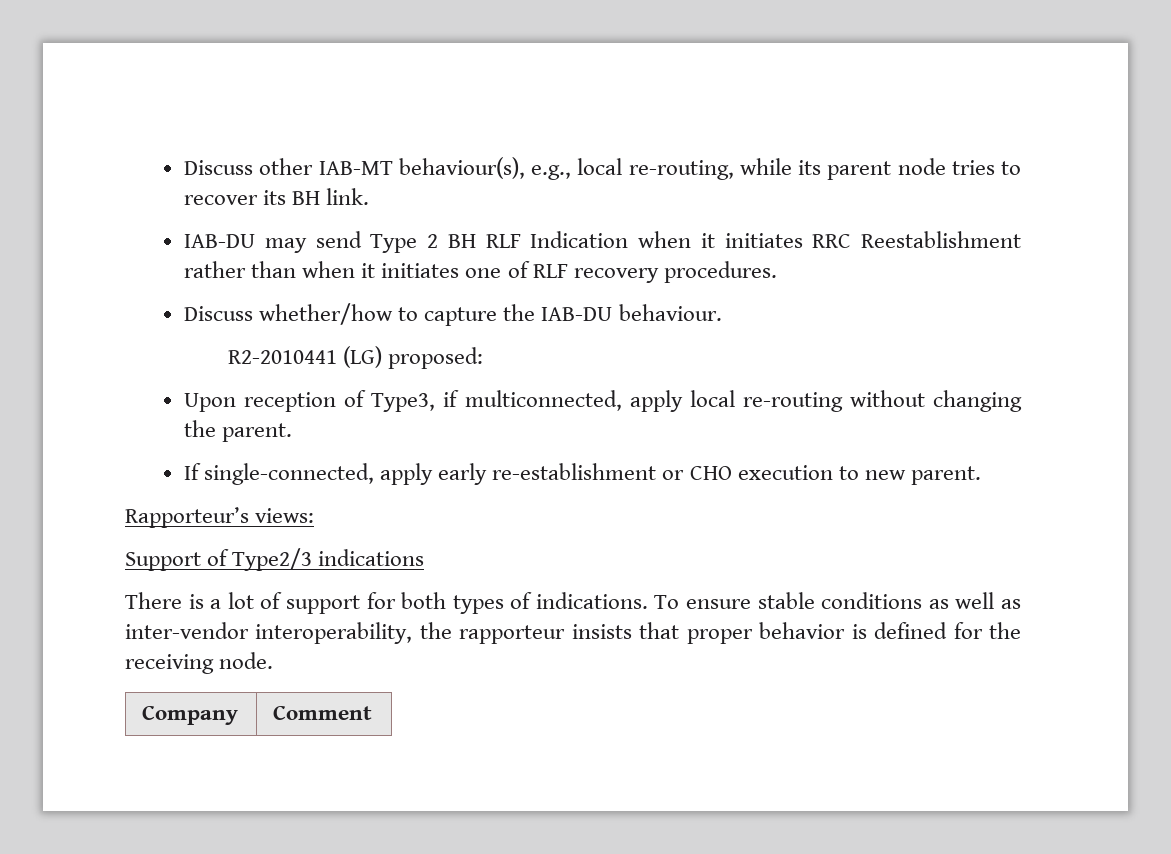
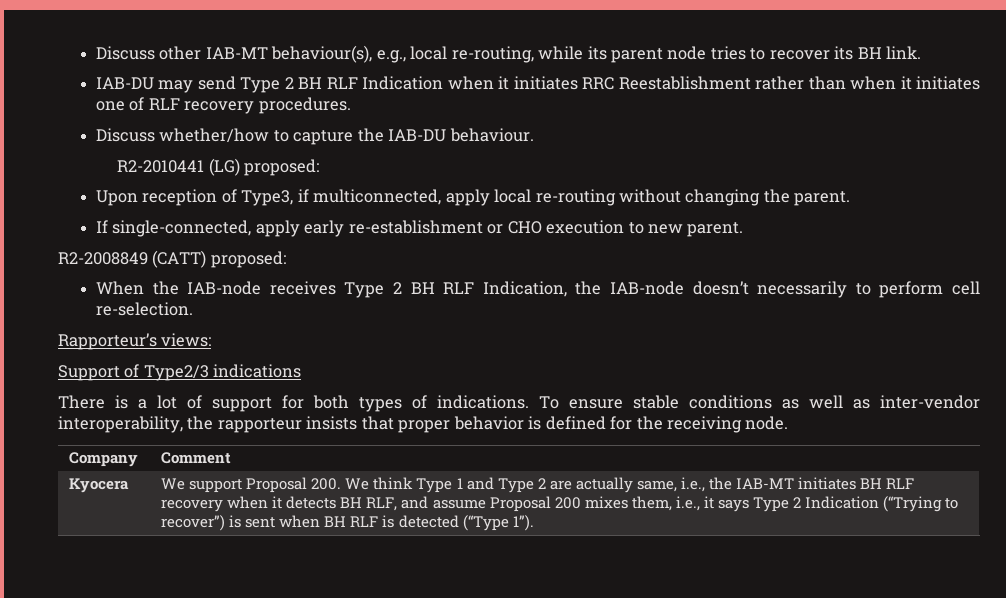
(981, 475) none -> [58,250,286,268] [95,281,980,298] [95,302,193,316] // R2-2008849 (CATT) proposed: // When the IAB-node receives Type 2 BH RLF Indication, the IAB-node doesn’t necessarily to perform cell re-selection.
(373, 712) none -> [69,478,130,493] [161,477,915,493] [161,496,959,512] [161,515,534,531] // Kyocera | We support Proposal 200. We think Type 1 and Type 2 are actually same, i.e., the IAB-MT initiates BH RLF recovery when it detects BH RLF, and assume Proposal 200 mixes them, i.e., it says Type 2 Indication (“Trying to recover”) is sent when BH RLF is detected (“Type 1”).

